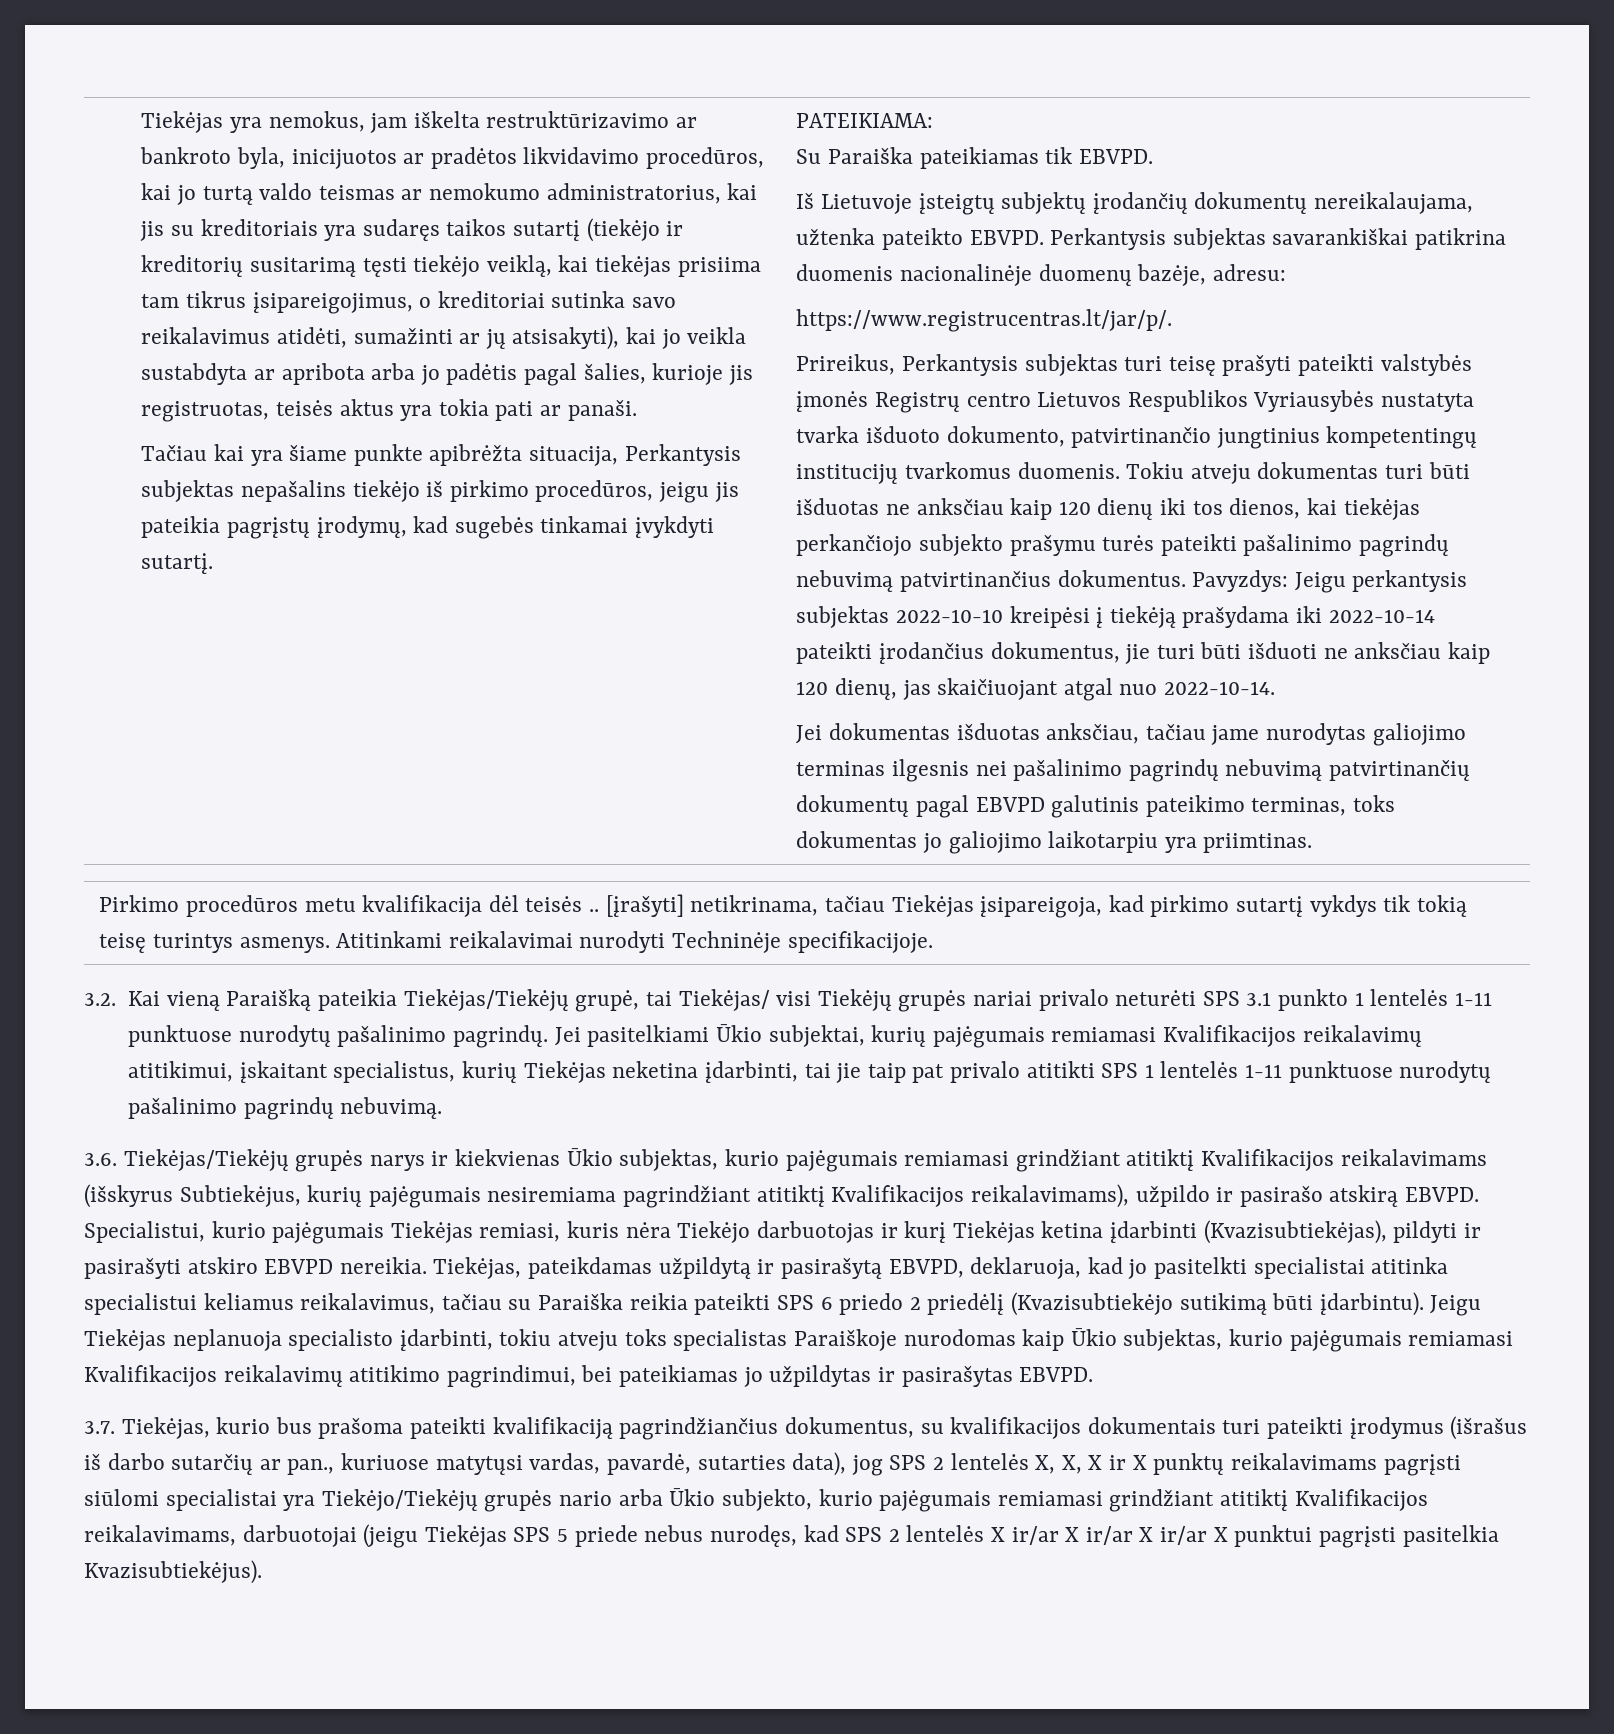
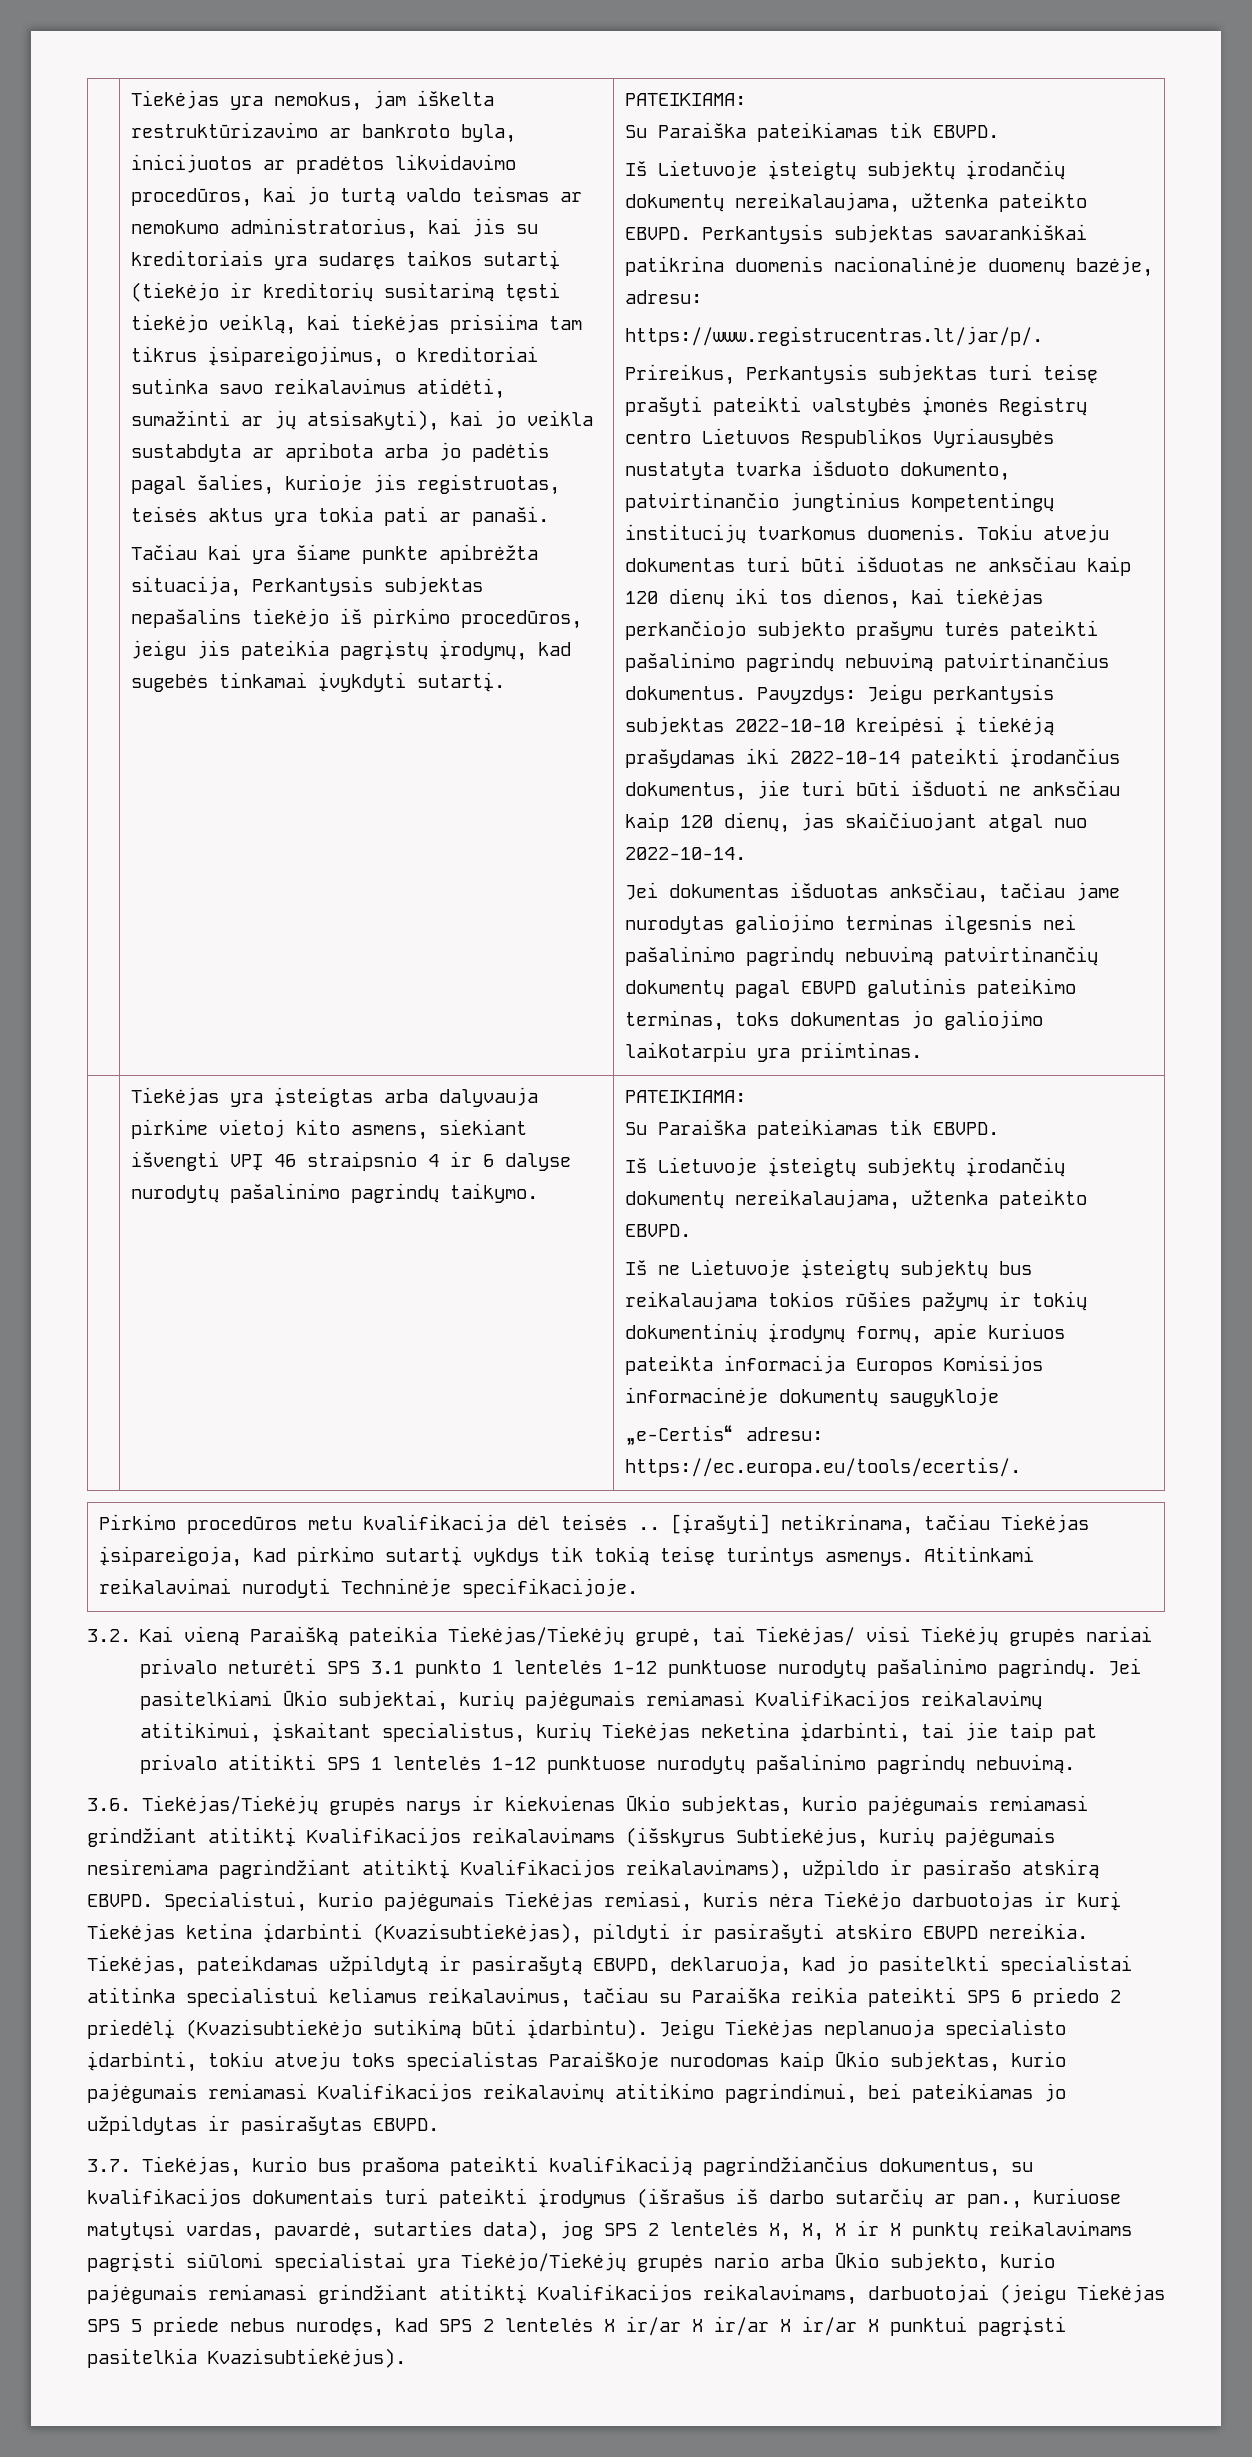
[1182,606,1290,628] prašydama -> [624,749,735,768] prašydamas
(1313, 843) none -> [130,1087,538,1107] [130,1119,527,1140] [130,1151,571,1171] [130,1183,538,1203] [624,1090,746,1103] [624,1119,999,1139] [624,1157,1065,1177] [624,1189,1087,1210] [624,1224,691,1237] [624,1259,1032,1279] [624,1291,1087,1311] [624,1323,1065,1344] [624,1355,1043,1375] [624,1387,999,1407] [624,1425,823,1446] [624,1457,1021,1477] // | Tiekėjas yra įsteigtas arba dalyvauja pirkime vietoj kito asmens, siekiant išvengti VPĮ 46 straipsnio 4 ir 6 dalyse nurodytų pašalinimo pagrindų taikymo. | PATEIKIAMA: // Su Paraiška pateikiamas tik EBVPD. // Iš Lietuvoje įsteigtų subjektų įrodančių dokumentų nereikalaujama, užtenka pateikto EBVPD. // Iš ne Lietuvoje įsteigtų subjektų bus reikalaujama tokios rūšies pažymų ir tokių dokumentinių įrodymų formų, apie kuriuos pateikta informacija Europos Komisijos informacinėje dokumentų saugykloje // „e-Certis“ adresu: https://ec.europa.eu/tools/ecertis/.
[1454,992,1492,1006] 1-11 -> [613,1661,658,1674] 1-12
[1245,1064,1283,1078] 1-11 -> [492,1757,537,1770] 1-12

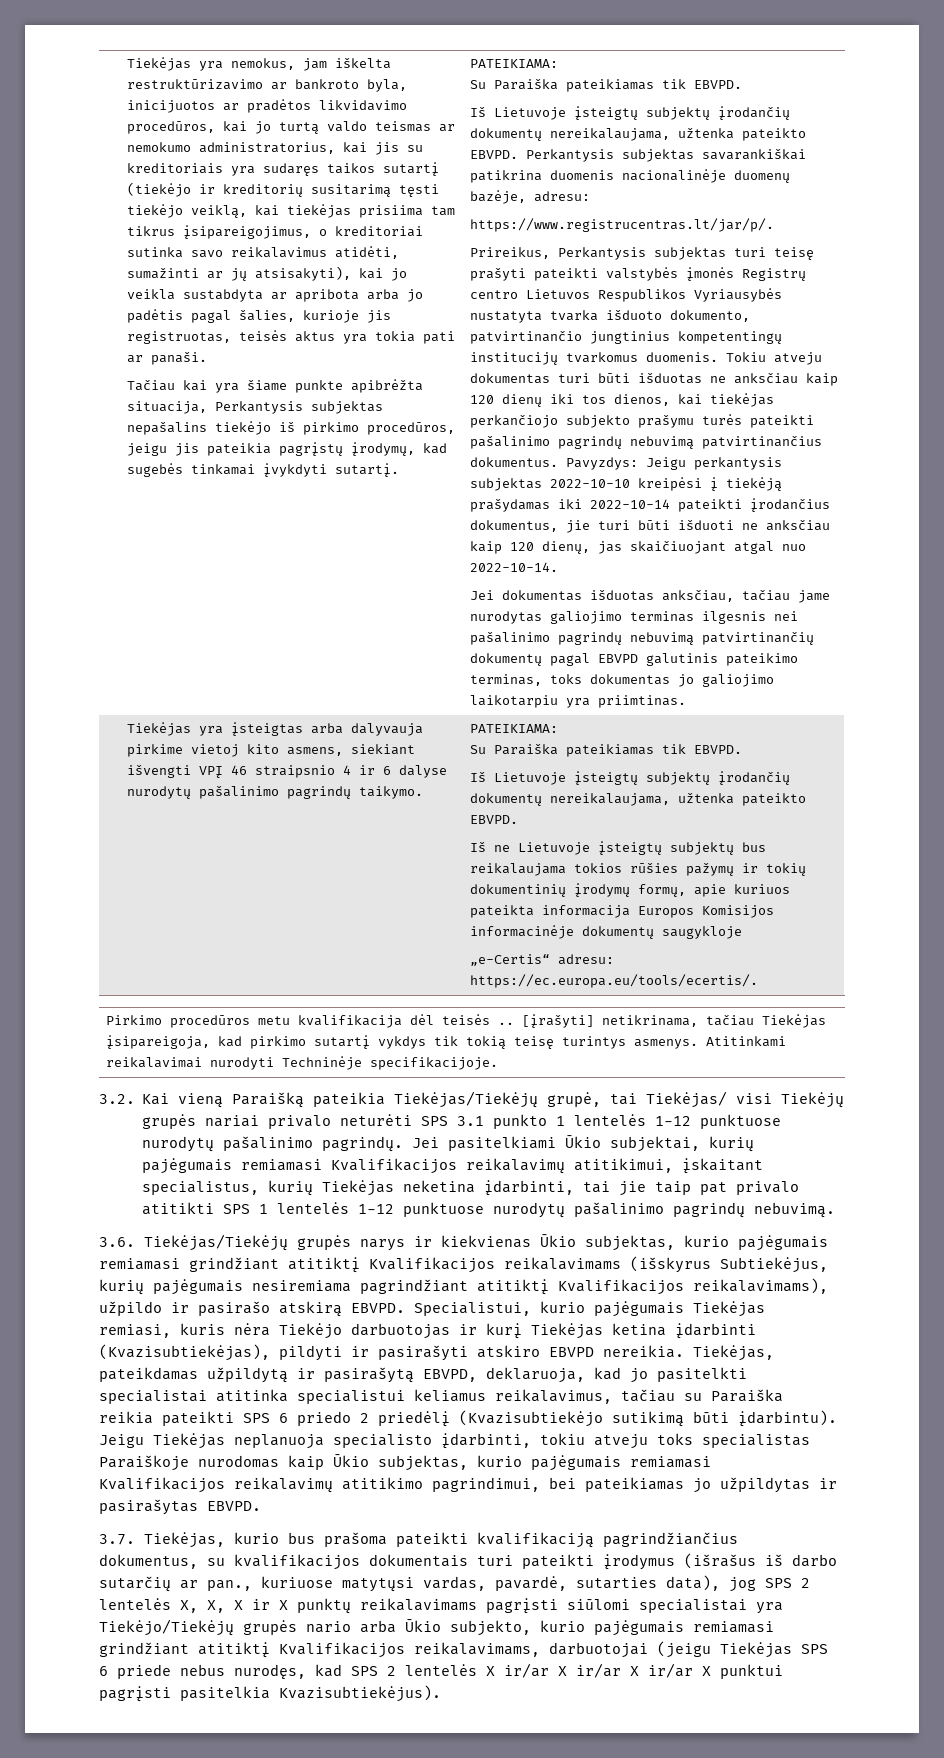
[131,2319,142,2332] 5 -> [99,1666,108,1676] 6

